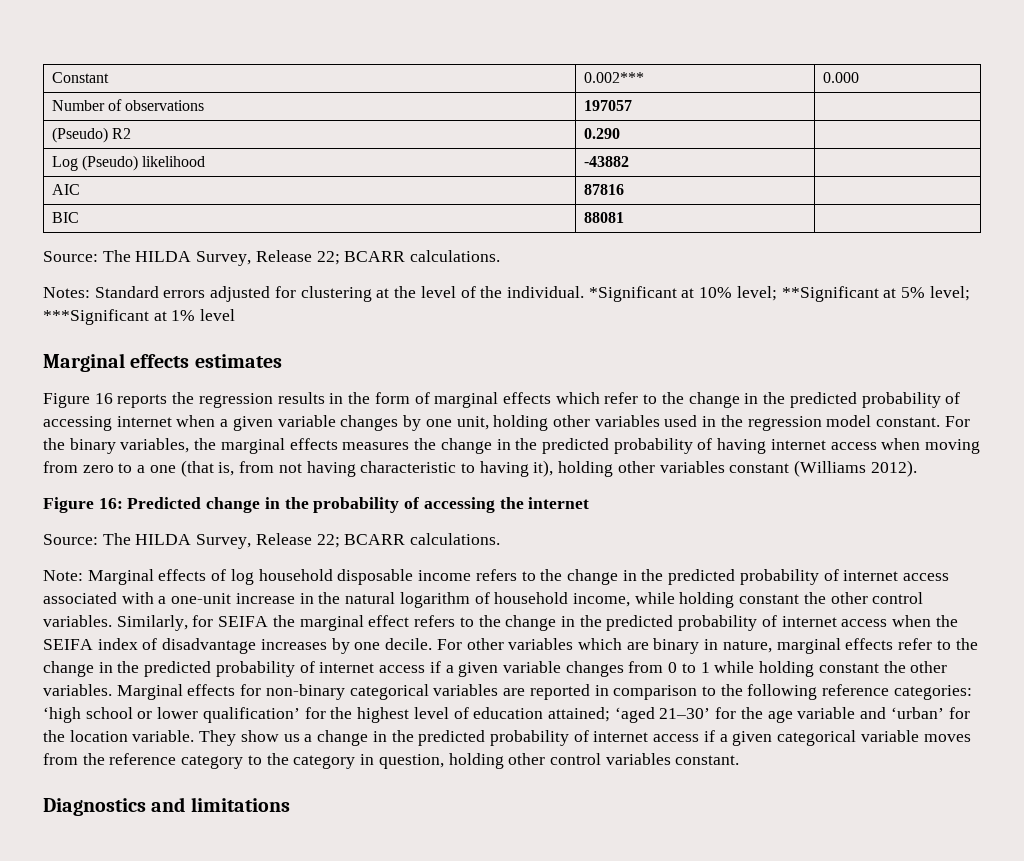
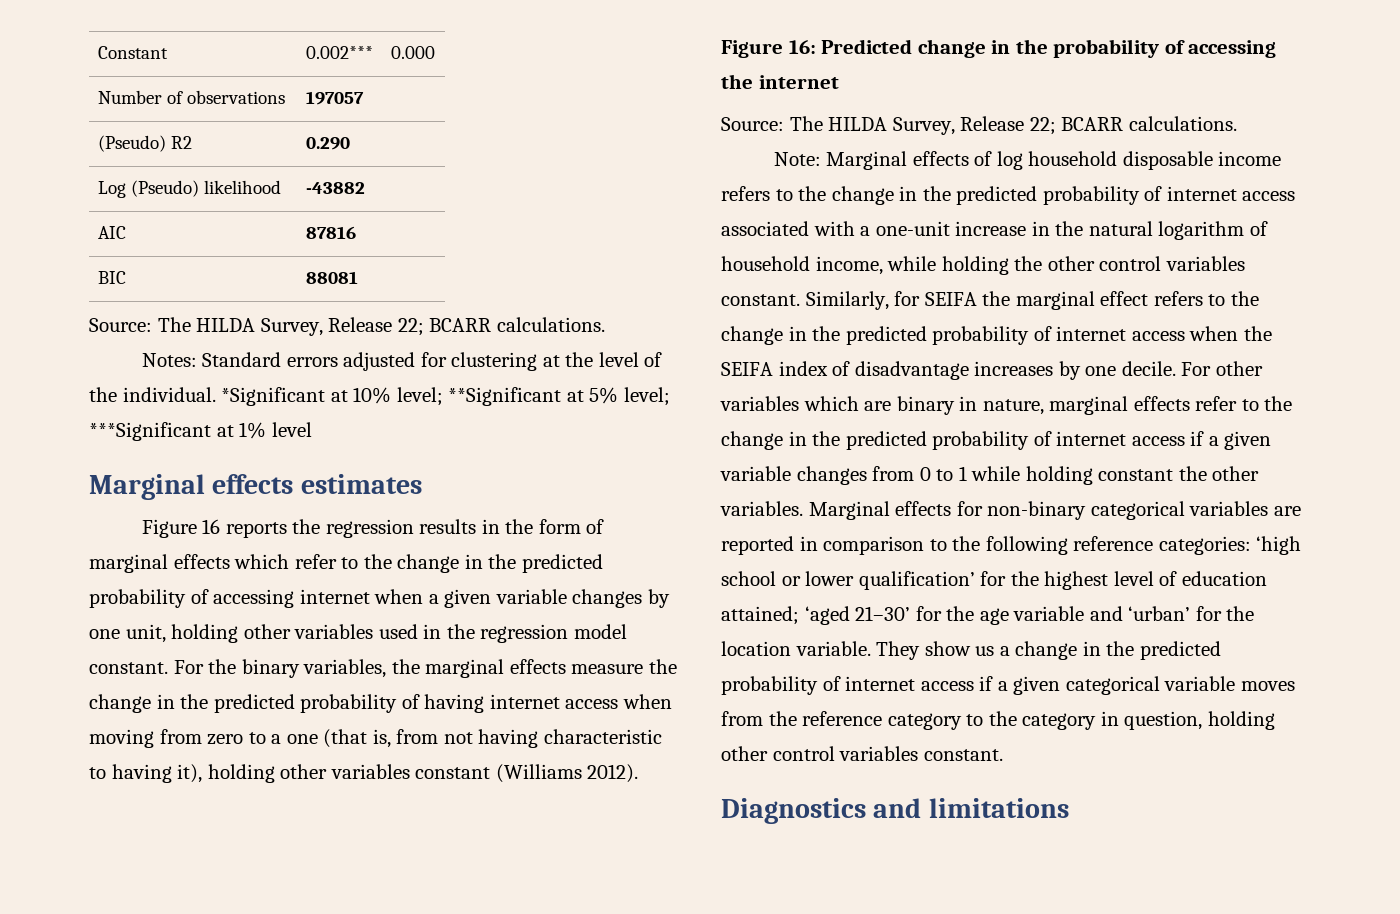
[342,442,410,450] measures -> [571,664,644,674] measure
[739,594,800,604] constant -> (1009, 265) none
[43,615,112,627] variables. -> [1165,256,1245,271] [721,294,800,306] variables constant.

